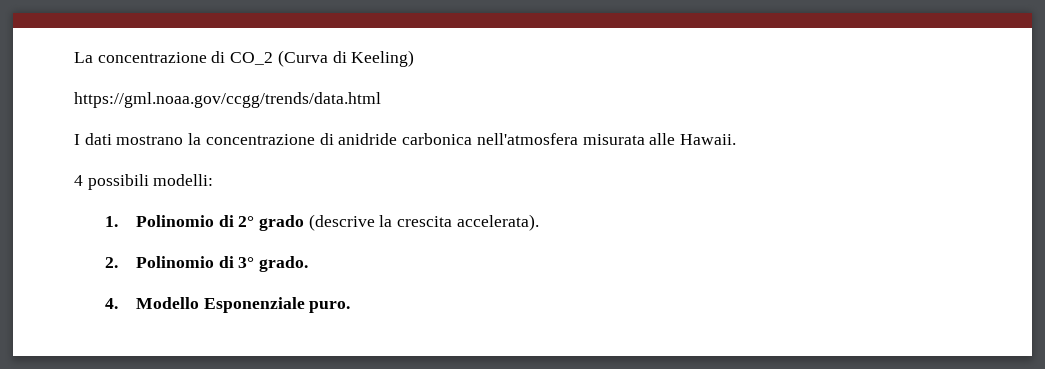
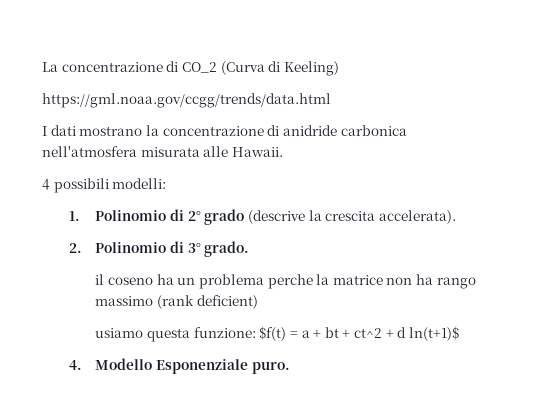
(308, 264) none -> [95,274,476,289] [95,295,258,309] [95,326,460,342] // il coseno ha un problema perche la matrice non ha rango massimo (rank deficient) // usiamo questa funzione: $f(t) = a + bt + ct^2 + d ln(t+1)$

